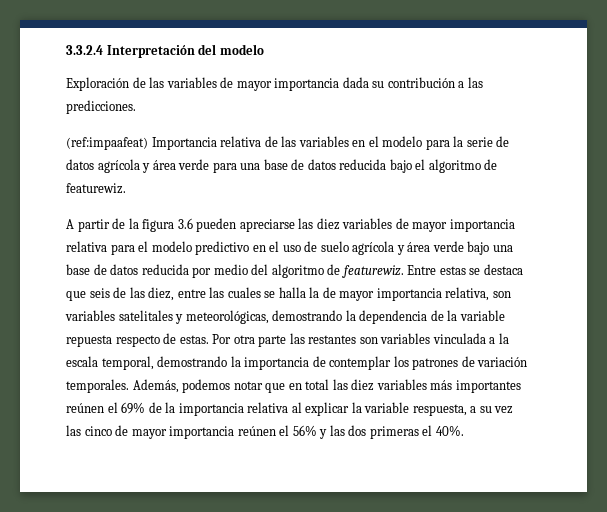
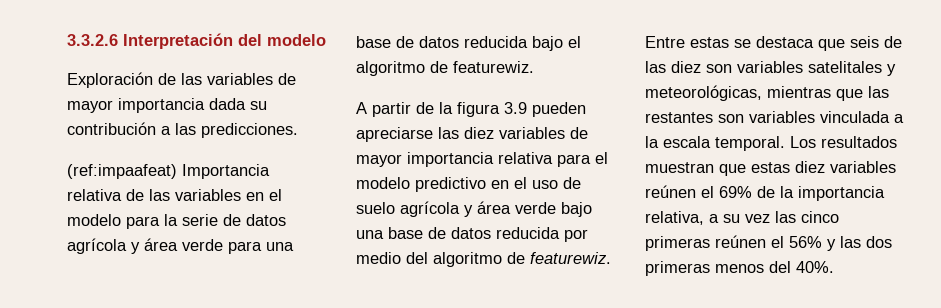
[66,45,103,55] 3.3.2.4 -> [67,34,118,46] 3.3.2.6
[177,218,193,229] 3.6 -> [504,102,527,114] 3.9
[148,287,490,301] diez, entre las cuales se halla la de mayor importancia relativa, -> [671,61,701,73] diez
[272,310,505,324] [66,333,287,347] demostrando la dependencia de la variable repuesta respecto de estas. Por otra parte -> [767,86,863,101] mientras que
[101,356,528,370] [66,379,521,393] temporal, demostrando la importancia de contemplar los patrones de variación temporales. Además, podemos notar que en total las diez variables más importantes -> [715,136,897,151] [645,161,896,176] temporal. Los resultados muestran que estas diez variables
[247,402,467,416] relativa al explicar la variable respuesta, -> [645,211,704,225] relativa,
[115,425,235,439] de mayor importancia -> [645,236,710,251] primeras
[422,425,433,436] el -> [715,261,791,273] menos del

